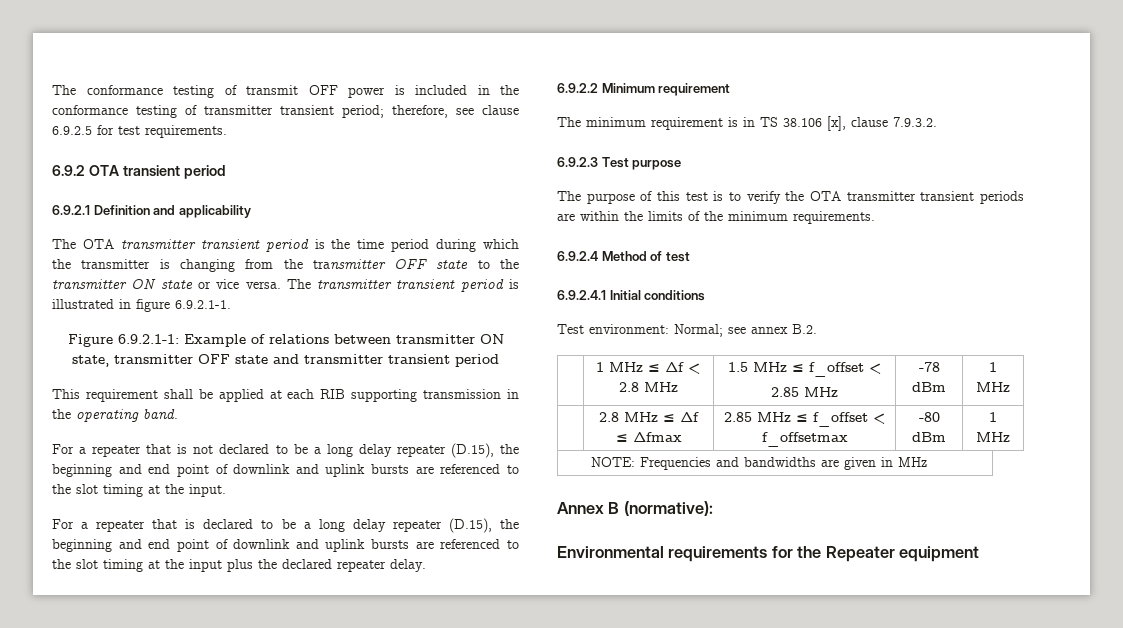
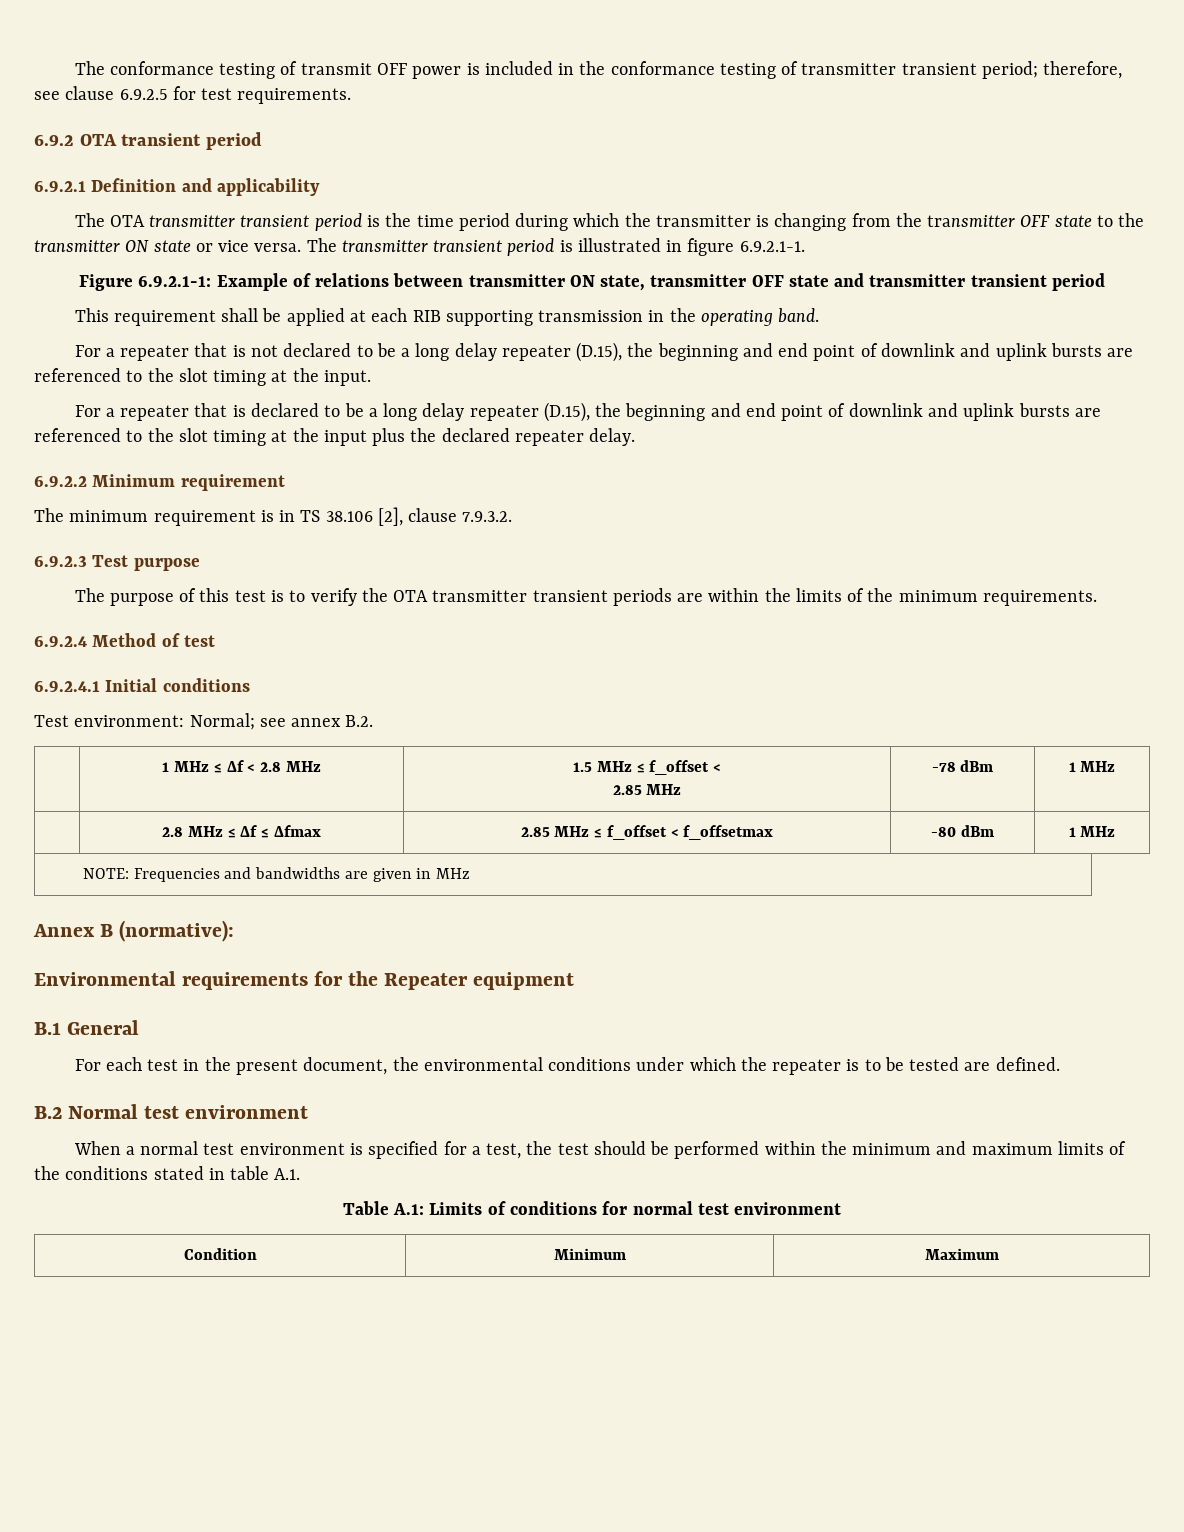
[827,116,846,131] [x], -> [377,507,403,526] [2],
(980, 554) none -> [34,1020,140,1035] [74,1057,1060,1075] [34,1104,309,1119] [73,1141,1127,1159] [34,1166,301,1180] [342,1201,842,1215] [183,1248,257,1260] [553,1248,626,1260] [924,1248,999,1260] // B.1 General // For each test in the present document, the environmental conditions under which the repeater is to be tested are defined. // B.2 Normal test environment // When a normal test environment is specified for a test, the test should be performed within the minimum and maximum limits of the conditions stated in table A.1. // Table A.1: Limits of conditions for normal test environment // Condition | Minimum | Maximum

